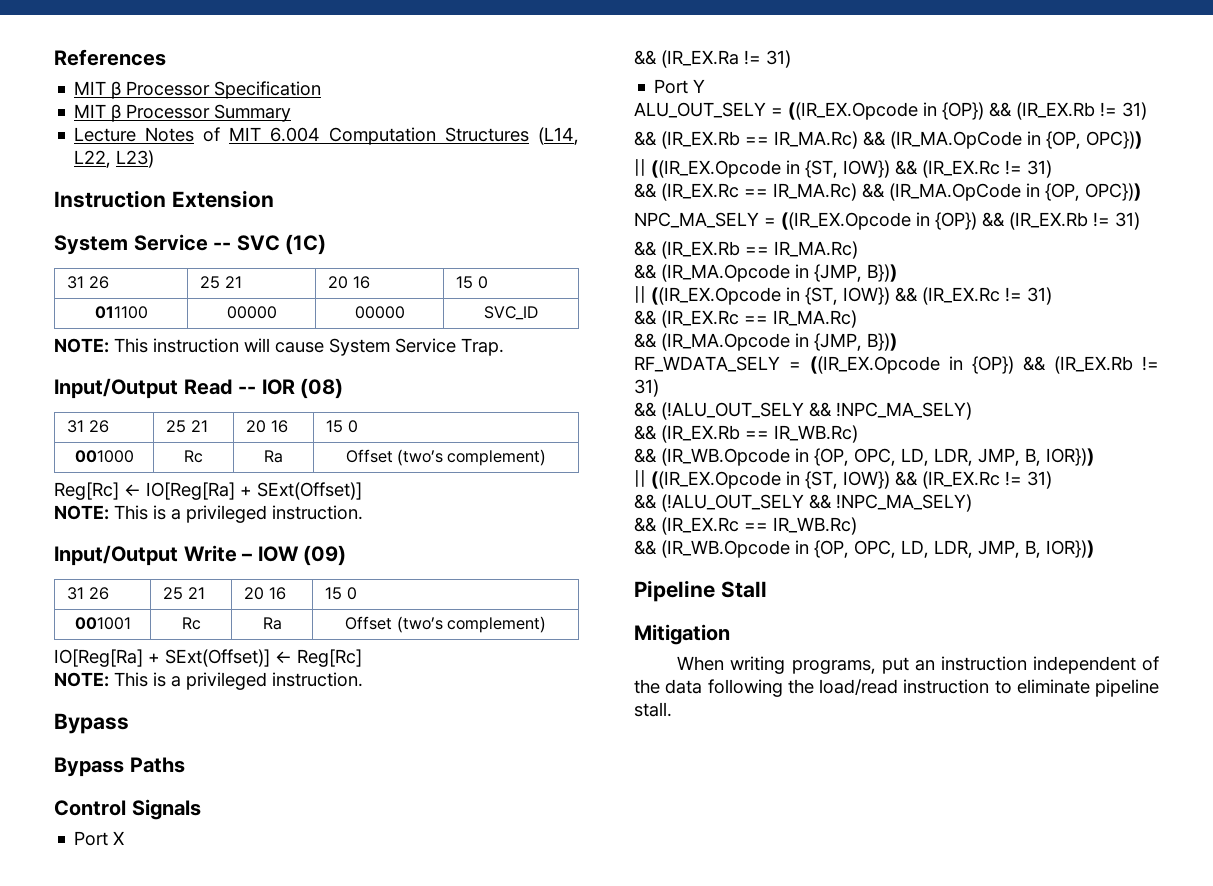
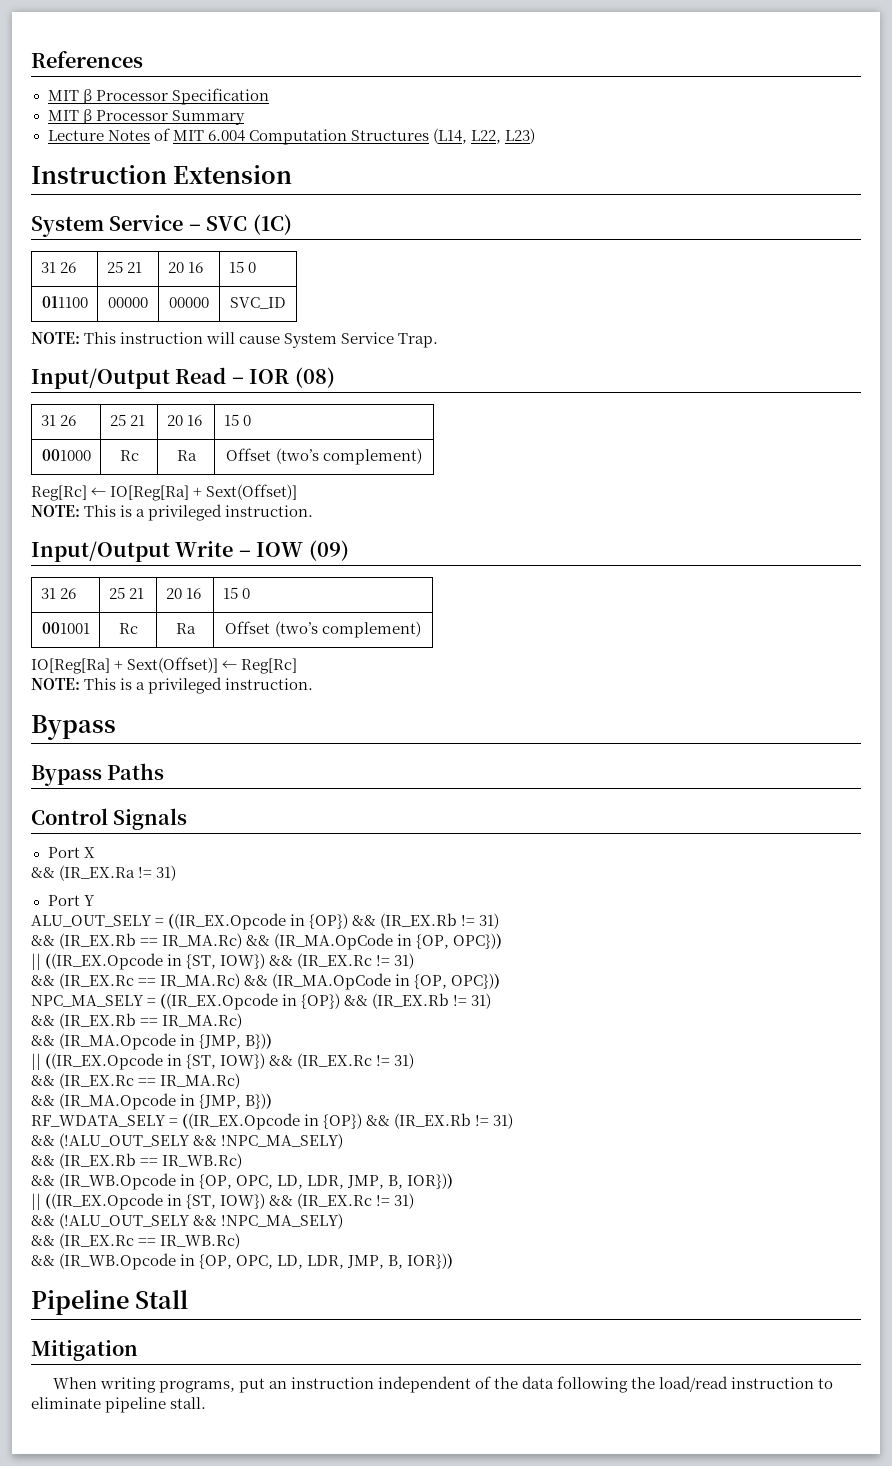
[213,242,232,250] -- -> [188,224,201,231] –
[238,386,257,394] -- -> [231,377,244,384] –
[257,482,362,500] SExt(Offset)] -> [206,484,298,500] Sext(Offset)]
[165,649,270,667] SExt(Offset)] -> [127,657,219,673] Sext(Offset)]

